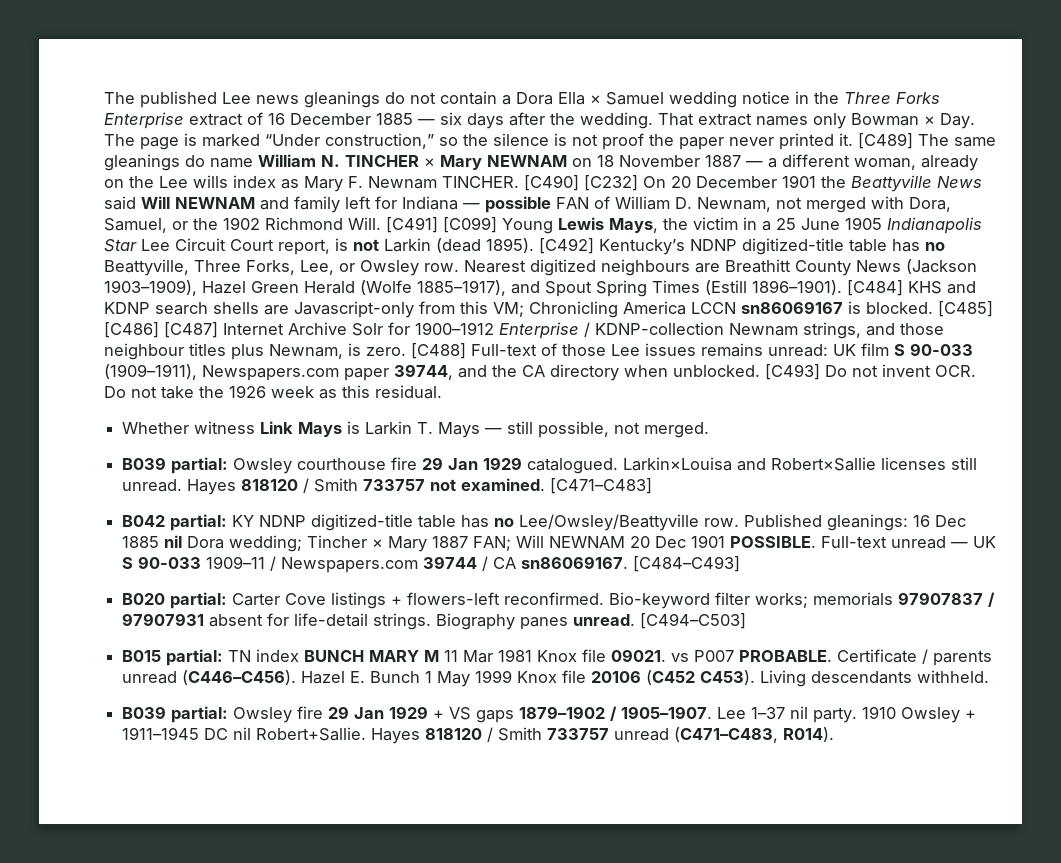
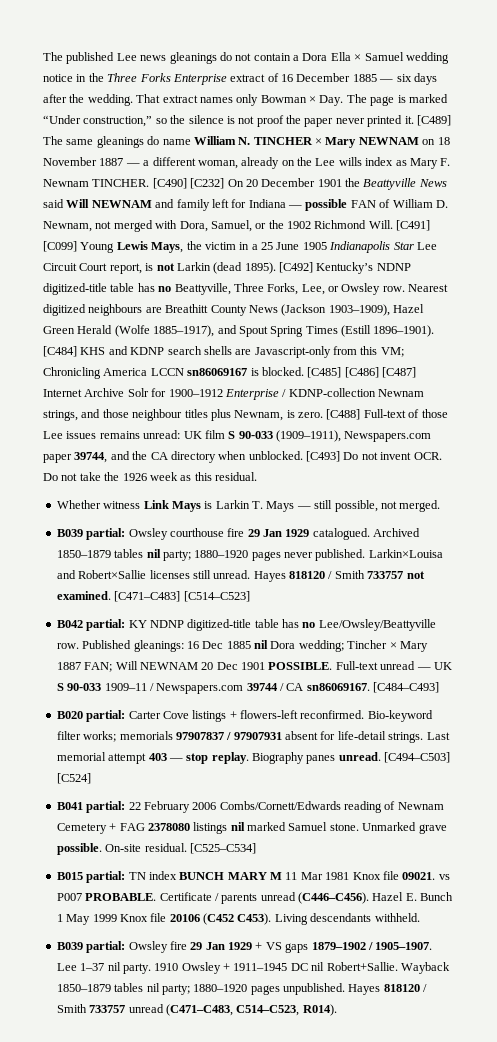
(619, 466) none -> [373,528,421,537] [56,549,366,561] Archived 1850–1879 tables nil party; 1880–1920 pages never published.
(653, 486) none -> [183,591,250,602] [C514–C523]
[436,613,747,630] Biography panes unread. [C494–C503] -> [426,732,450,740] [56,752,451,764] [56,773,91,784] [56,801,444,813] [56,822,447,834] [56,843,256,855] Last memorial attempt 403 — stop replay. Biography panes unread. [C494–C503] [C524] // B041 partial: 22 February 2006 Combs/Cornett/Edwards reading of Newnam Cemetery + FAG 2378080 listings nil marked Samuel stone. Unmarked grave possible. On-site residual. [C525–C534]
(367, 734) none -> [400,962,450,974] [56,983,345,995] Wayback 1850–1879 tables nil party; 1880–1920 pages unpublished.
(779, 735) none -> [236,1005,300,1016] C514–C523,

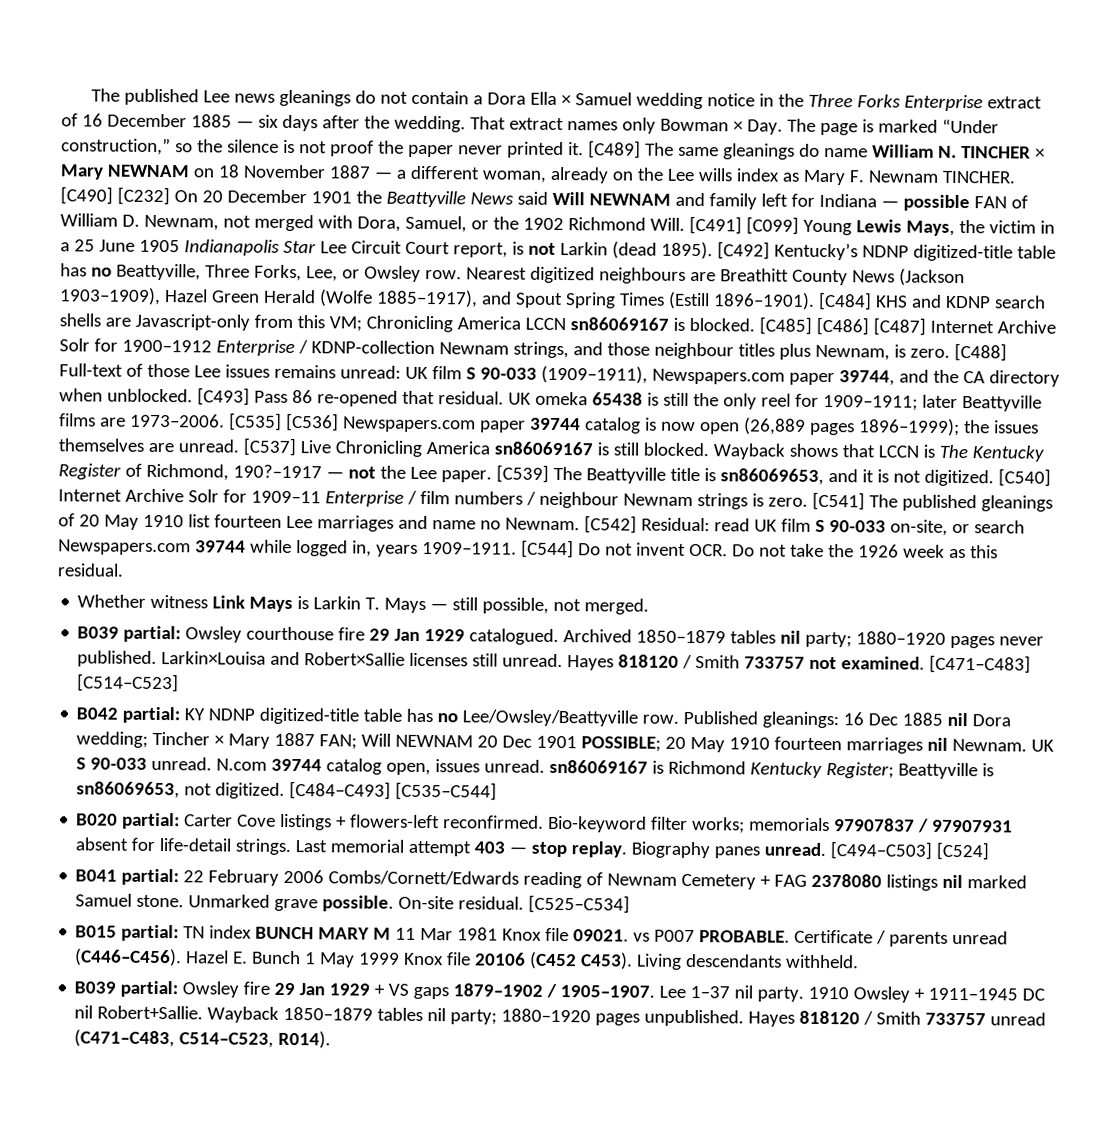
(340, 456) none -> [253,389,1042,412] [59,412,1039,437] [58,437,1044,462] [58,463,1051,487] [58,488,1053,512] [58,513,1025,536] [58,539,574,559] Pass 86 re-opened that residual. UK omeka 65438 is still the only reel for 1909–1911; later Beattyville films are 1973–2006. [C535] [C536] Newspapers.com paper 39744 catalog is now open (26,889 pages 1896–1999); the issues themselves are unread. [C537] Live Chronicling America sn86069167 is still blocked. Wayback shows that LCCN is The Kentucky Register of Richmond, 190?–1917 — not the Lee paper. [C539] The Beattyville title is sn86069653, and it is not digitized. [C540] Internet Archive Solr for 1909–11 Enterprise / film numbers / neighbour Newnam strings is zero. [C541] The published gleanings of 20 May 1910 list fourteen Lee marriages and name no Newnam. [C542] Residual: read UK film S 90-033 on-site, or search Newspapers.com 39744 while logged in, years 1909–1911. [C544]
[268,661,452,670] [56,683,370,694] POSSIBLE. Full-text unread — UK S 90-033 1909–11 / Newspapers.com 39744 / CA sn86069167. -> [581,736,1055,754] [76,756,995,780] [76,781,286,799] POSSIBLE; 20 May 1910 fourteen marriages nil Newnam. UK S 90-033 unread. N.com 39744 catalog open, issues unread. sn86069167 is Richmond Kentucky Register; Beattyville is sn86069653, not digitized.
(440, 687) none -> [395,781,498,801] [C535–C544]

